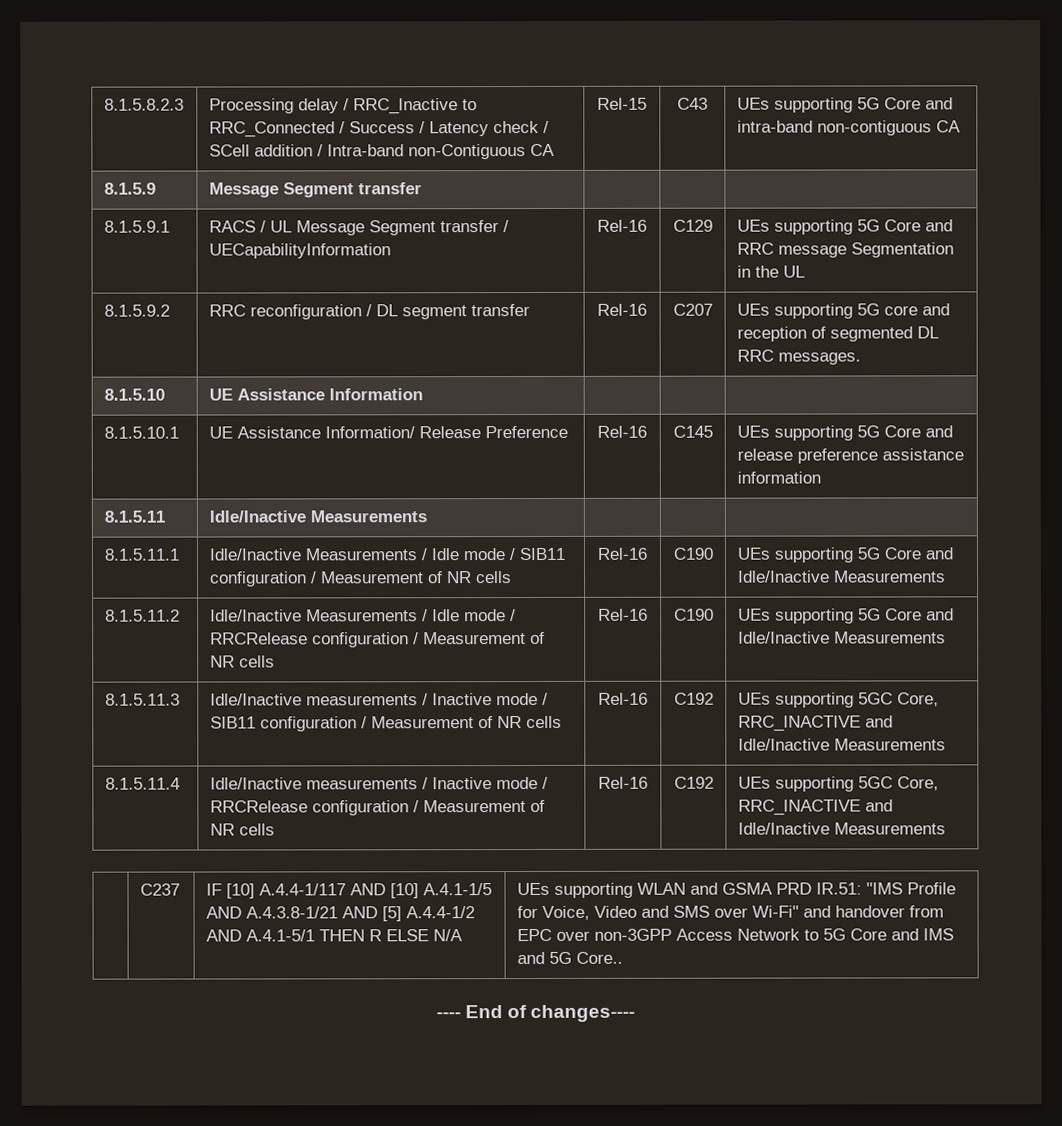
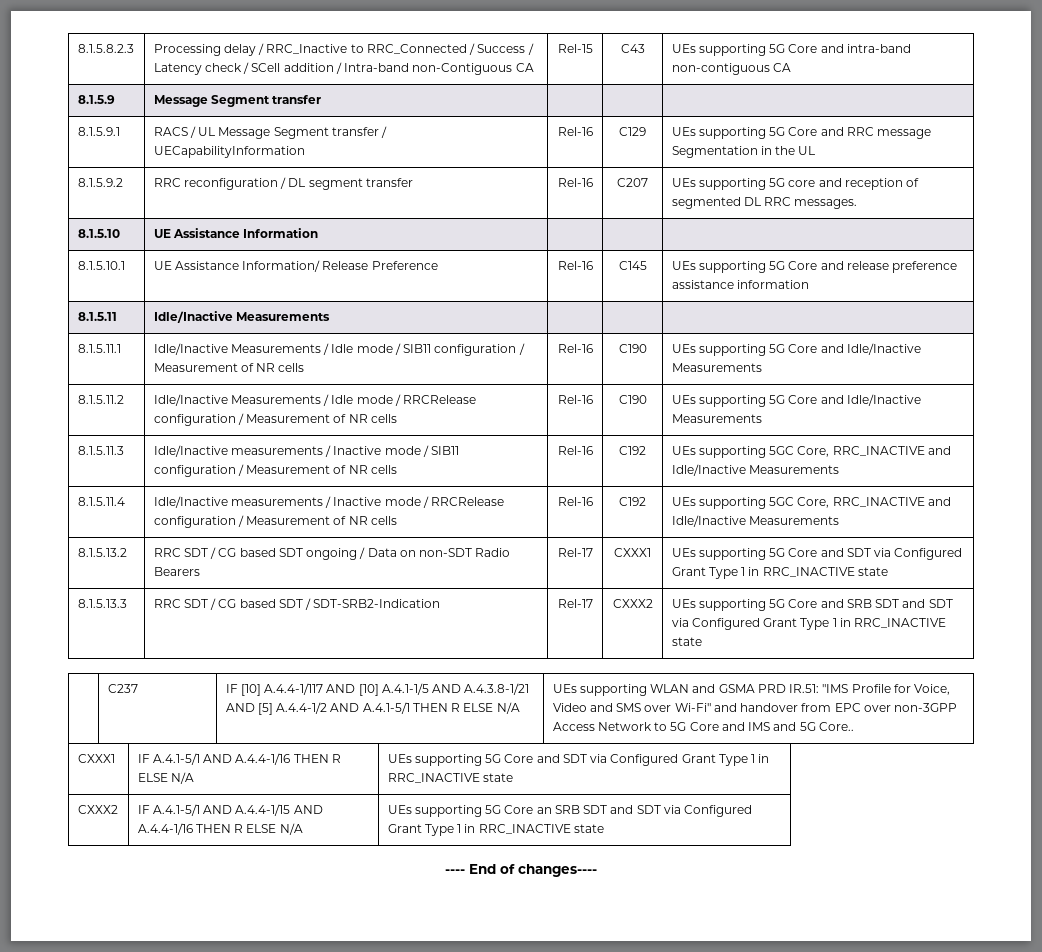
(946, 828) none -> [77,548,127,557] [153,547,511,560] [153,567,200,576] [557,548,593,557] [614,548,651,557] [671,548,963,560] [671,567,888,579] [77,599,127,608] [153,598,441,610] [557,599,593,608] [612,599,653,608] [671,599,953,611] [671,618,947,630] [671,637,702,646] // 8.1.5.13.2 | RRC SDT / CG based SDT ongoing / Data on non-SDT Radio Bearers | Rel-17 | CXXX1 | UEs supporting 5G Core and SDT via Configured Grant Type 1 in RRC_INACTIVE state // 8.1.5.13.3 | RRC SDT / CG based SDT / SDT-SRB2-Indication | Rel-17 | CXXX2 | UEs supporting 5G Core and SRB SDT and SDT via Configured Grant Type 1 in RRC_INACTIVE state
(623, 957) none -> [77,754,115,763] [137,753,341,765] [137,772,194,784] [387,754,770,766] [387,773,513,783] [77,805,118,814] [137,804,323,816] [137,823,303,835] [387,805,752,817] [387,824,604,836] // CXXX1 | IF A.4.1-5/1 AND A.4.4-1/16 THEN R ELSE N/A | UEs supporting 5G Core and SDT via Configured Grant Type 1 in RRC_INACTIVE state // CXXX2 | IF A.4.1-5/1 AND A.4.4-1/15 AND A.4.4-1/16 THEN R ELSE N/A | UEs supporting 5G Core an SRB SDT and SDT via Configured Grant Type 1 in RRC_INACTIVE state

